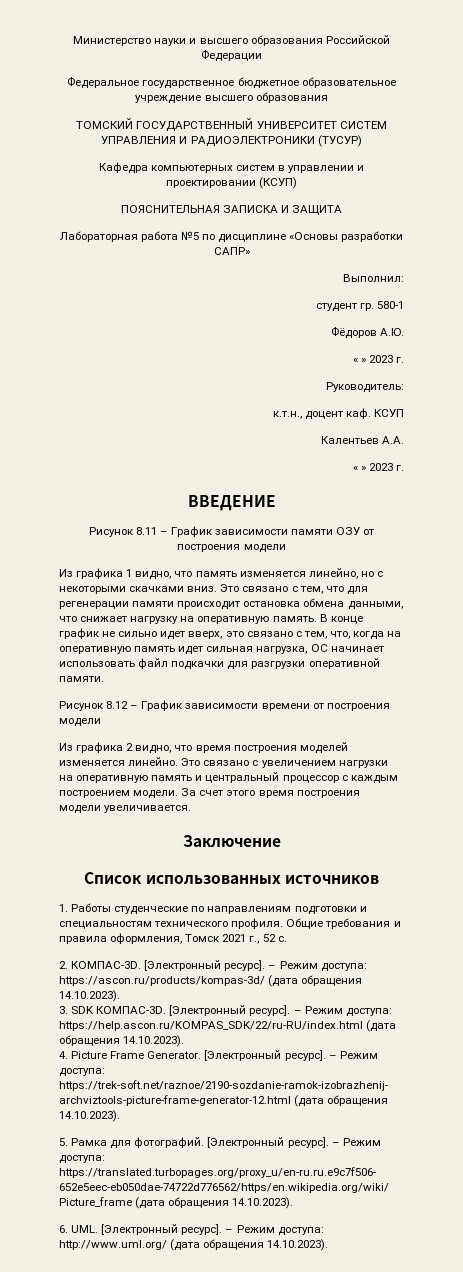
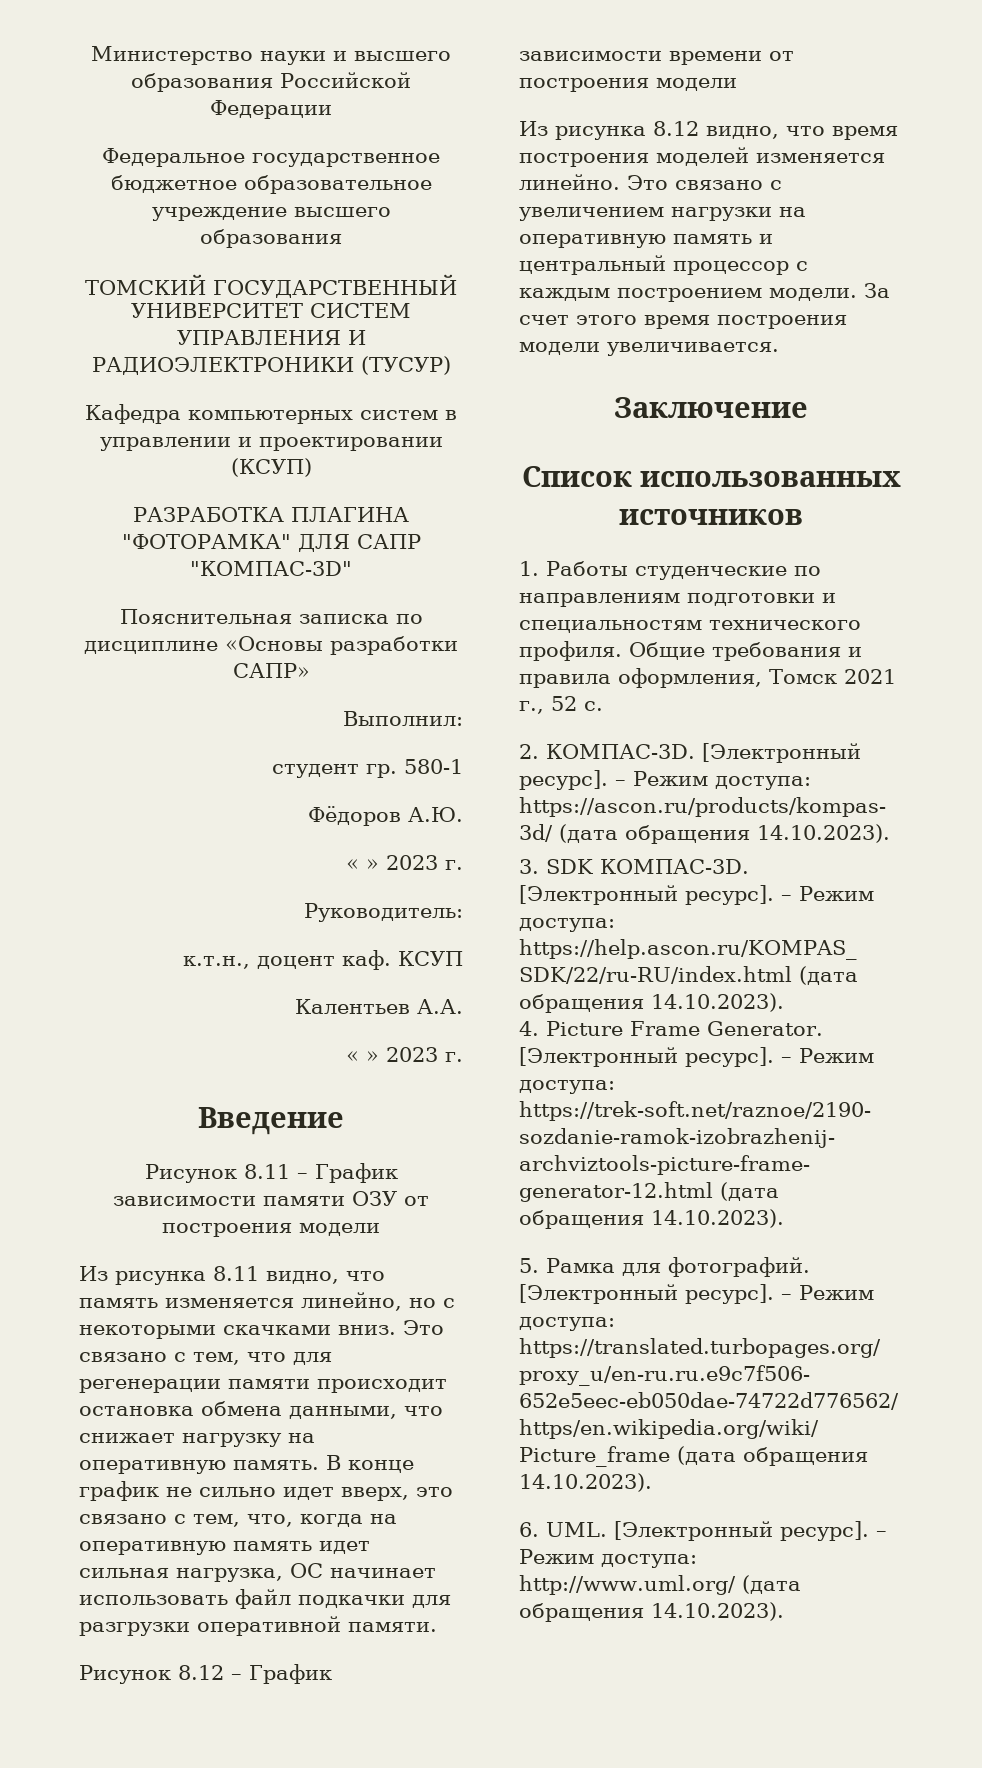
[120,205,343,215] [59,231,199,242] ПОЯСНИТЕЛЬНАЯ ЗАПИСКА И ЗАЩИТА // Лабораторная работа №5 -> [133,507,409,522] [121,534,421,552] [190,561,352,576] [119,609,389,624] РАЗРАБОТКА ПЛАГИНА "ФОТОРАМКА" ДЛЯ САПР "КОМПАС-3D" // Пояснительная записка
[187,495,276,511] ВВЕДЕНИЕ -> [198,1107,344,1135] Введение
[76,568,133,579] графика 1 -> [115,1266,259,1285] рисунка 8.11
[76,742,134,753] графика 2 -> [555,121,699,140] рисунка 8.12

